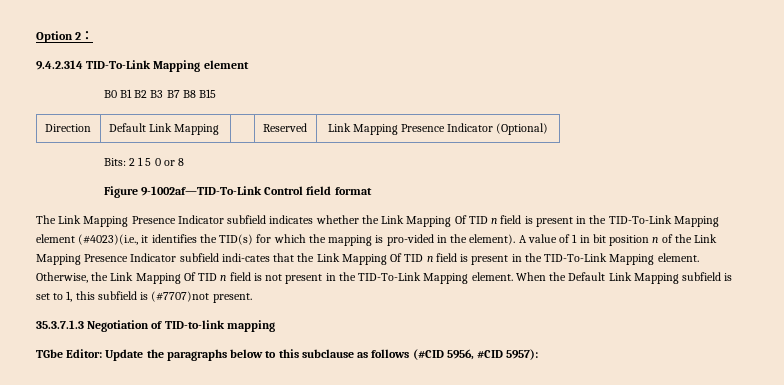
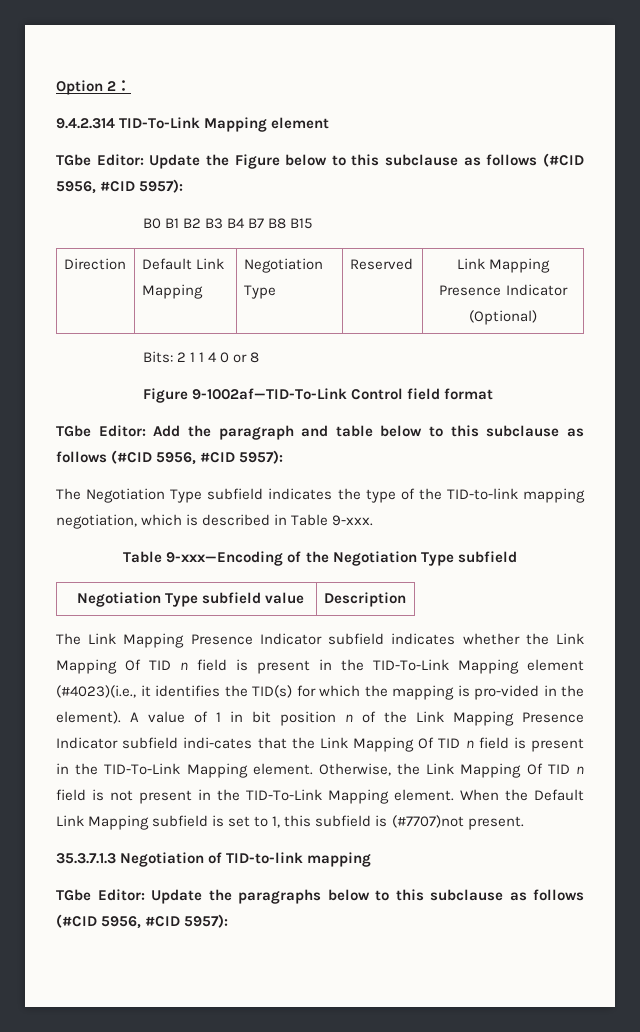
(249, 64) none -> [56,153,584,169] [56,179,184,194] // TGbe Editor: Update the Figure below to this subclause as follows (#CID 5956, #CID 5957):
(164, 94) none -> [226,218,245,228] B4
(220, 129) none -> [243,258,323,273] [243,285,276,299] Negotiation Type
[145,158,152,166] 5 -> [198,352,217,362] 1 4
(372, 191) none -> [56,425,584,440] [56,450,284,465] [56,488,586,503] [56,514,374,529] [123,551,517,566] [76,592,304,607] [323,592,406,607] // TGbe Editor: Add the paragraph and table below to this subclause as follows (#CID 5956, #CID 5957): // The Negotiation Type subfield indicates the type of the TID-to-link mapping negotiation, which is described in Table 9-xxx. // Table 9-xxx—Encoding of the Negotiation Type subfield // Negotiation Type subfield value | Description

